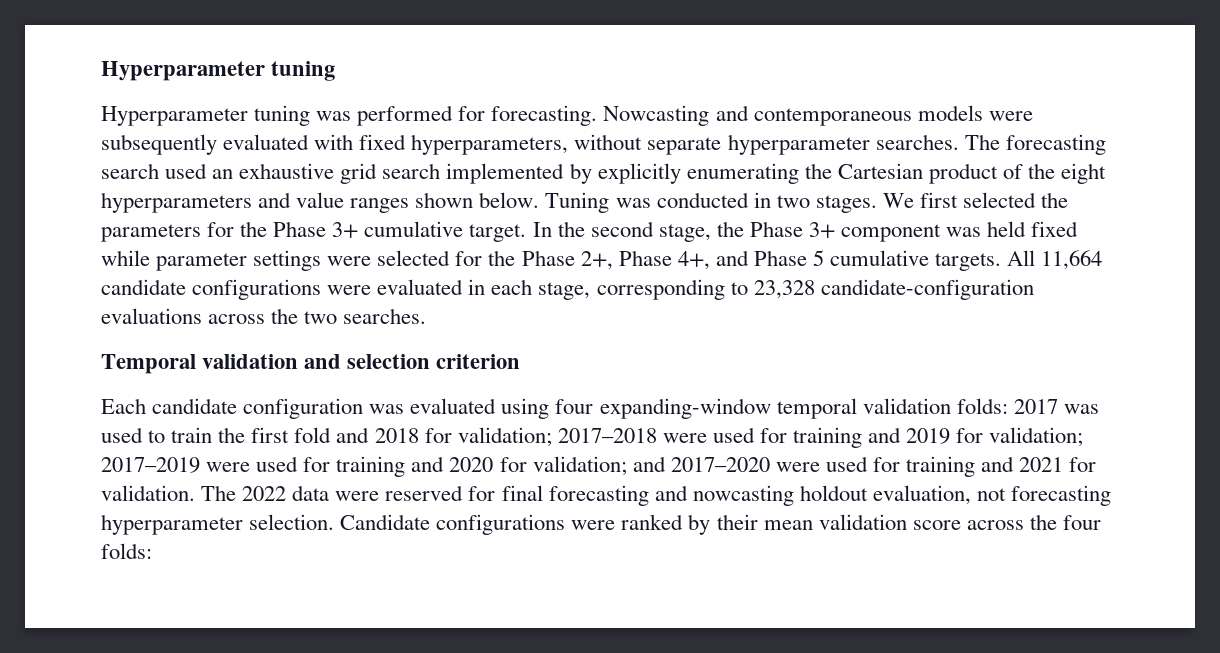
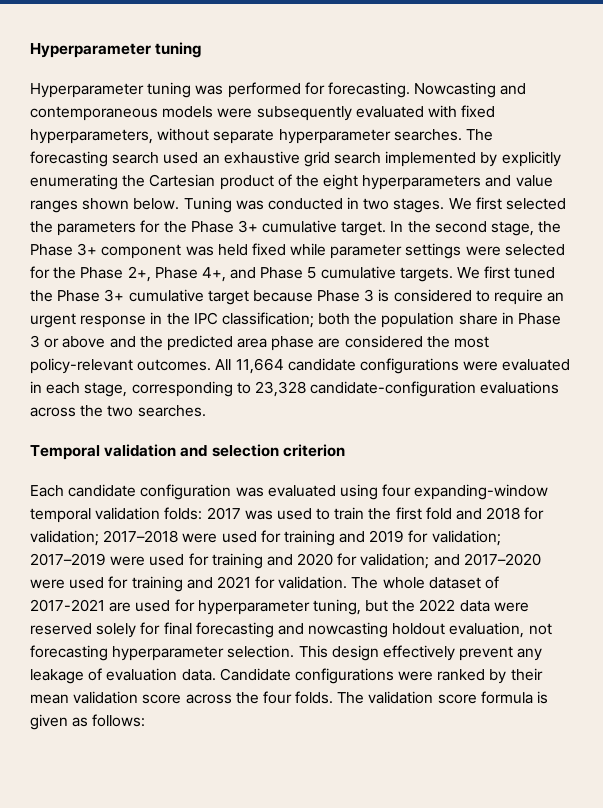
(1002, 262) none -> [457,266,556,279] [30,289,565,305] [30,312,562,328] [30,335,490,351] [30,358,212,374] We first tuned the Phase 3+ cumulative target because Phase 3 is considered to require an urgent response in the IPC classification; both the population share in Phase 3 or above and the predicted area phase are considered the most policy-relevant outcomes.
(237, 493) none -> [382,576,500,589] [30,599,416,615] whole dataset of 2017-2021 are used for hyperparameter tuning, but the
(464, 493) none -> [96,623,137,638] solely
(335, 522) none -> [298,645,543,661] [30,668,216,684] This design effectively prevent any leakage of evaluation data.
[101,543,152,559] folds: -> [295,691,549,704] [30,714,146,730] folds. The validation score formula is given as follows:

